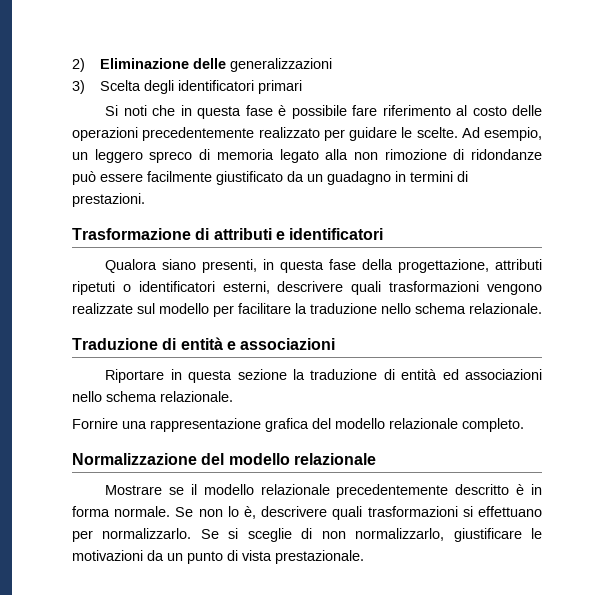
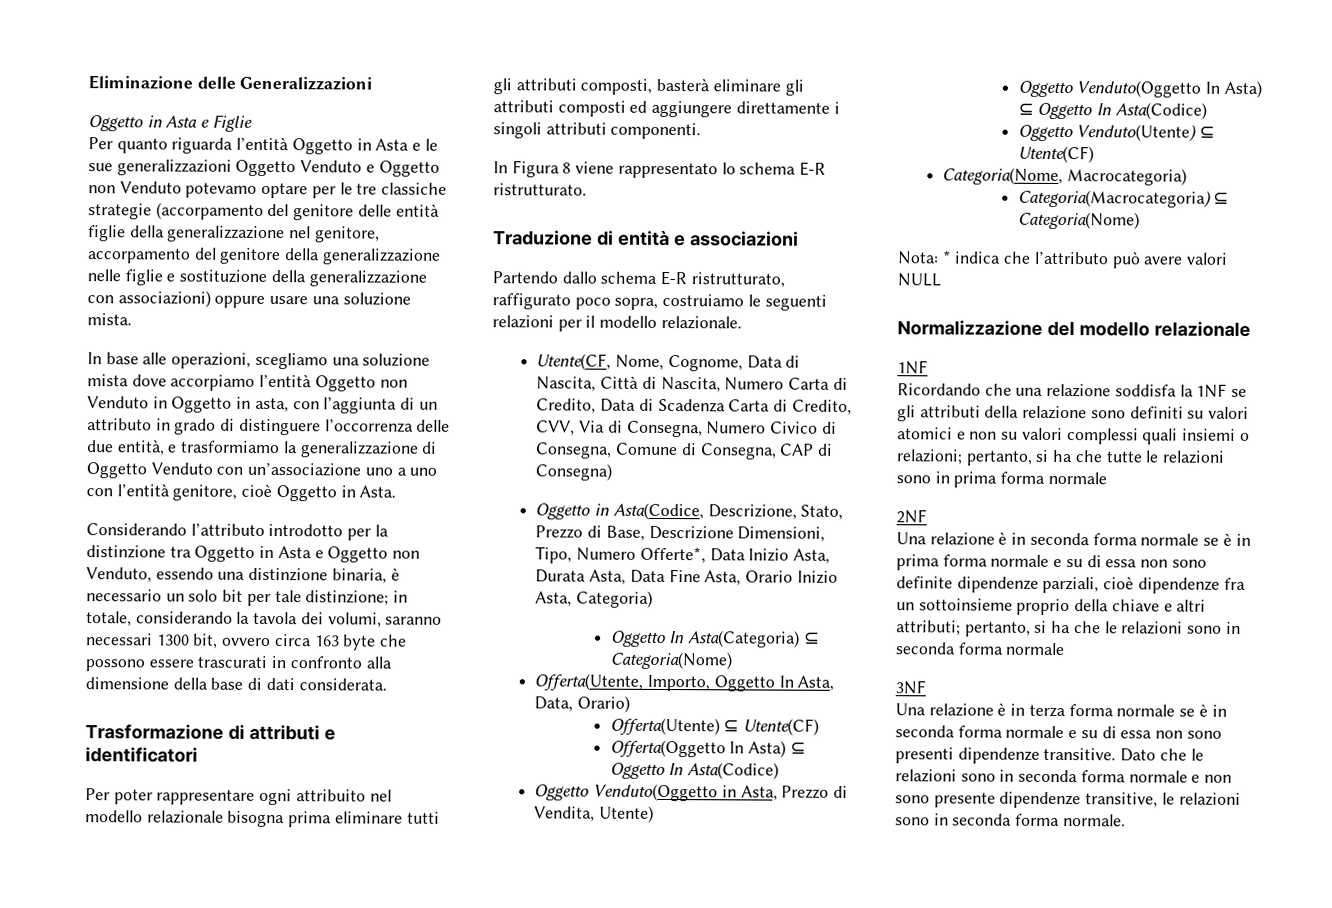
[72,58,85,72] 2) -> (88, 82) none
[229,58,332,72] [72,80,302,94] [105,105,543,119] [72,127,542,141] [72,149,542,163] [72,171,468,185] [72,193,145,207] generalizzazioni // 3) Scelta degli identificatori primari // Si noti che in questa fase è possibile fare riferimento al costo delle operazioni precedentemente realizzato per guidare le scelte. Ad esempio, un leggero spreco di memoria legato alla non rimozione di ridondanze può essere facilmente giustificato da un guadagno in termini di prestazioni. -> [239,75,373,91] [88,114,252,132] [88,136,438,155] [88,159,440,177] [88,181,448,199] [88,202,440,221] [88,225,380,243] [87,247,441,265] [87,269,427,287] [87,290,411,308] [87,313,132,326] [87,352,431,370] [87,373,408,392] [87,396,438,414] [87,418,451,436] [87,439,438,458] [86,462,438,479] [86,483,397,502] [86,523,389,541] [86,545,421,563] [86,567,400,584] [86,589,409,606] [86,611,443,628] [86,633,408,651] [85,655,392,672] [85,677,387,691] Generalizzazioni // Oggetto in Asta e Figlie // Per quanto riguarda l’entità Oggetto in Asta e le sue generalizzazioni Oggetto Venduto e Oggetto non Venduto potevamo optare per le tre classiche strategie (accorpamento del genitore delle entità figlie della generalizzazione nel genitore, accorpamento del genitore della generalizzazione nelle figlie e sostituzione della generalizzazione con associazioni) oppure usare una soluzione mista. // In base alle operazioni, scegliamo una soluzione mista dove accorpiamo l’entità Oggetto non Venduto in Oggetto in asta, con l’aggiunta di un attributo in grado di distinguere l’occorrenza delle due entità, e trasformiamo la generalizzazione di Oggetto Venduto con un’associazione uno a uno con l’entità genitore, cioè Oggetto in Asta. // Considerando l’attributo introdotto per la distinzione tra Oggetto in Asta e Oggetto non Venduto, essendo una distinzione binaria, è necessario un solo bit per tale distinzione; in totale, considerando la tavola dei volumi, saranno necessari 1300 bit, ovvero circa 163 byte che possono essere trascurati in confronto alla dimensione della base di dati considerata.
[105,259,542,273] [72,281,542,295] [72,303,542,317] Qualora siano presenti, in questa fase della progettazione, attributi ripetuti o identificatori esterni, descrivere quali trasformazioni vengono realizzate sul modello per facilitare la traduzione nello schema relazionale. -> [85,788,392,806] [85,810,440,828] [493,77,804,96] [493,100,840,118] [493,122,702,140] [493,160,827,179] [493,183,587,196] Per poter rappresentare ogni attribuito nel modello relazionale bisogna prima eliminare tutti gli attributi composti, basterà eliminare gli attributi composti ed aggiungere direttamente i singoli attributi componenti. // In Figura 8 viene rappresentato lo schema E-R ristrutturato.
[105,369,542,383] [72,391,233,402] [72,418,524,432] [72,453,376,465] [105,484,543,498] [72,506,542,520] [72,528,543,542] [72,550,364,564] Riportare in questa sezione la traduzione di entità ed associazioni nello schema relazionale. // Fornire una rappresentazione grafica del modello relazionale completo. // Normalizzazione del modello relazionale // Mostrare se il modello relazionale precedentemente descritto è in forma normale. Se non lo è, descrivere quali trasformazioni si effettuano per normalizzarlo. Se si sceglie di non normalizzarlo, giustificare le motivazioni da un punto di vista prestazionale. -> [492,270,785,288] [492,293,827,311] [492,315,742,332] [536,353,801,372] [536,375,848,393] [536,398,852,415] [536,420,837,438] [535,442,833,460] [535,463,613,481] [535,502,844,521] [535,525,826,542] [535,546,830,564] [535,569,838,586] [535,590,654,608] [610,630,820,648] [609,651,732,670] [534,673,835,692] [534,695,631,713] [609,717,819,736] [609,739,806,758] [609,762,779,780] [534,783,848,802] [534,805,655,823] [1017,80,1262,99] [1017,102,1207,120] [1017,124,1215,142] [1017,145,1094,164] [942,167,1188,186] [1017,189,1230,208] [1017,211,1140,230] [897,250,1229,269] [897,273,941,287] [897,320,1251,337] [897,360,928,375] [897,383,1248,398] [897,405,1250,422] [897,427,1250,445] [896,449,1226,466] [896,471,1107,488] [896,509,927,524] [896,531,1251,546] [896,554,1207,571] [896,576,1246,594] [896,598,1207,616] [896,620,1241,637] [895,642,1066,656] [895,680,926,695] [895,702,1227,718] [895,725,1222,739] [895,747,1204,764] [895,769,1233,783] [895,791,1241,809] [895,813,1126,827] Partendo dallo schema E-R ristrutturato, raffigurato poco sopra, costruiamo le seguenti relazioni per il modello relazionale. // Utente(CF, Nome, Cognome, Data di Nascita, Città di Nascita, Numero Carta di Credito, Data di Scadenza Carta di Credito, CVV, Via di Consegna, Numero Civico di Consegna, Comune di Consegna, CAP di Consegna) // Oggetto in Asta(Codice, Descrizione, Stato, Prezzo di Base, Descrizione Dimensioni, Tipo, Numero Offerte*, Data Inizio Asta, Durata Asta, Data Fine Asta, Orario Inizio Asta, Categoria) // Oggetto In Asta(Categoria) ⊆ Categoria(Nome) // Offerta(Utente, Importo, Oggetto In Asta, Data, Orario) // Offerta(Utente) ⊆ Utente(CF) // Offerta(Oggetto In Asta) ⊆ Oggetto In Asta(Codice) // Oggetto Venduto(Oggetto in Asta, Prezzo di Vendita, Utente) // Oggetto Venduto(Oggetto In Asta) ⊆ Oggetto In Asta(Codice) // Oggetto Venduto(Utente) ⊆ Utente(CF) // Categoria(Nome, Macrocategoria) // Categoria(Macrocategoria) ⊆ Categoria(Nome) // Nota: * indica che l’attributo può avere valori NULL // Normalizzazione del modello relazionale // 1NF // Ricordando che una relazione soddisfa la 1NF se gli attributi della relazione sono definiti su valori atomici e non su valori complessi quali insiemi o relazioni; pertanto, si ha che tutte le relazioni sono in prima forma normale // 2NF // Una relazione è in seconda forma normale se è in prima forma normale e su di essa non sono definite dipendenze parziali, cioè dipendenze fra un sottoinsieme proprio della chiave e altri attributi; pertanto, si ha che le relazioni sono in seconda forma normale // 3NF // Una relazione è in terza forma normale se è in seconda forma normale e su di essa non sono presenti dipendenze transitive. Dato che le relazioni sono in seconda forma normale e non sono presente dipendenze transitive, le relazioni sono in seconda forma normale.

